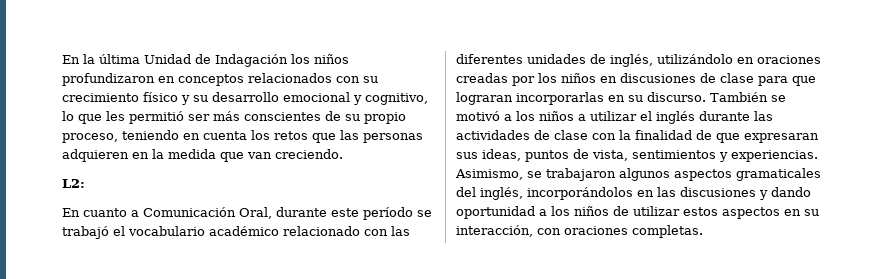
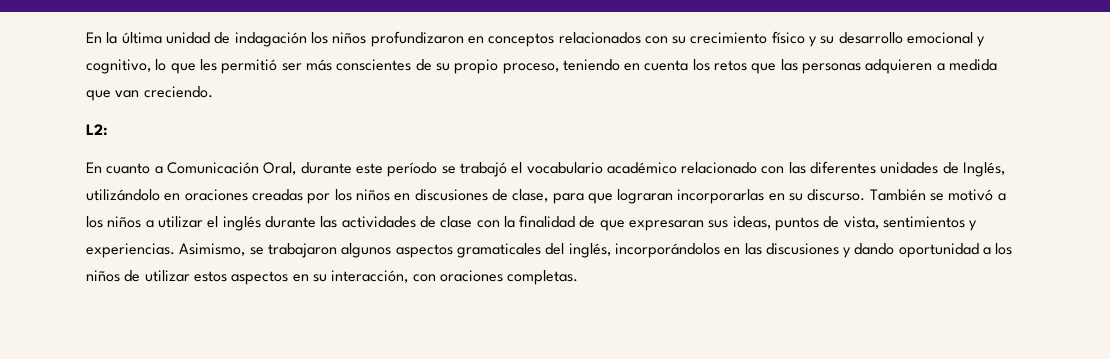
[144,54,288,67] Unidad de Indagación -> [165,32,307,47] unidad de indagación
[132,149,164,159] en la -> [936,63,945,71] a
[610,54,653,67] inglés, -> [963,162,1006,177] Inglés,
[720,73,754,83] clase -> [512,189,549,202] clase,

